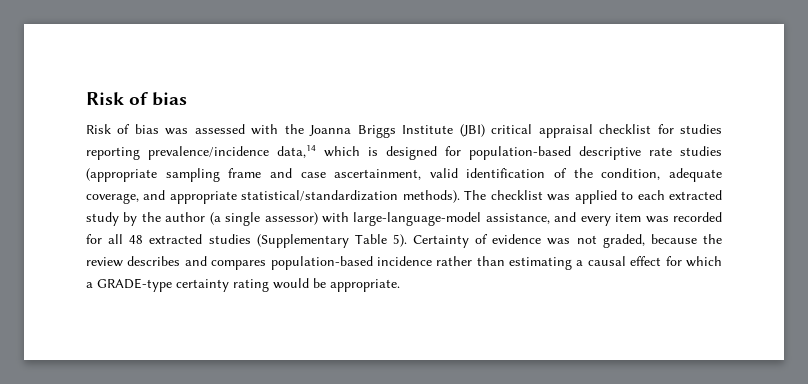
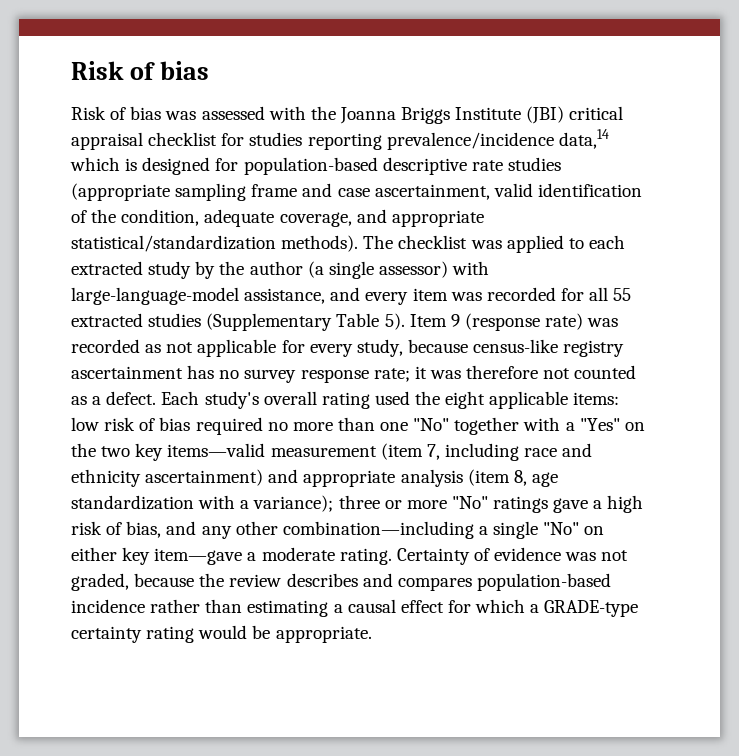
[129,235,144,244] 48 -> [613,288,632,301] 55
(407, 240) none -> [409,313,619,331] [71,339,625,357] [71,365,637,383] [71,391,620,409] [71,417,645,435] [71,443,593,461] [71,469,558,487] [71,495,644,513] [71,521,605,539] [71,547,392,565] Item 9 (response rate) was recorded as not applicable for every study, because census-like registry ascertainment has no survey response rate; it was therefore not counted as a defect. Each study's overall rating used the eight applicable items: low risk of bias required no more than one "No" together with a "Yes" on the two key items—valid measurement (item 7, including race and ethnicity ascertainment) and appropriate analysis (item 8, age standardization with a variance); three or more "No" ratings gave a high risk of bias, and any other combination—including a single "No" on either key item—gave a moderate rating.

